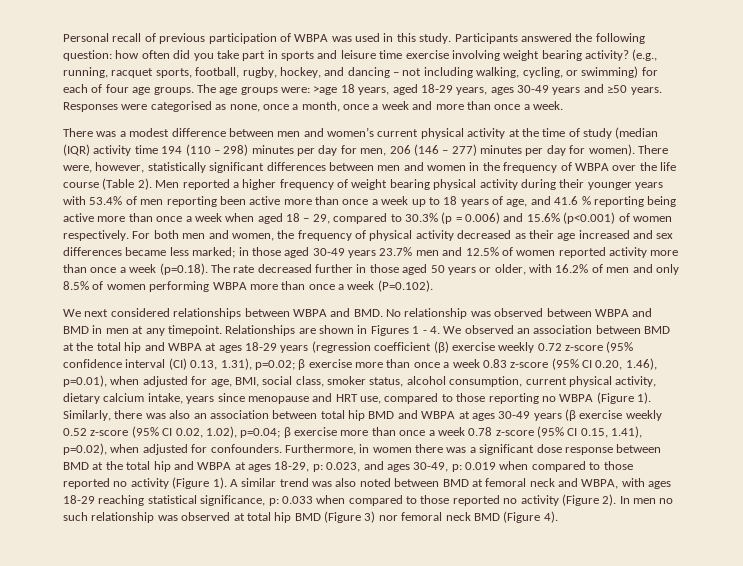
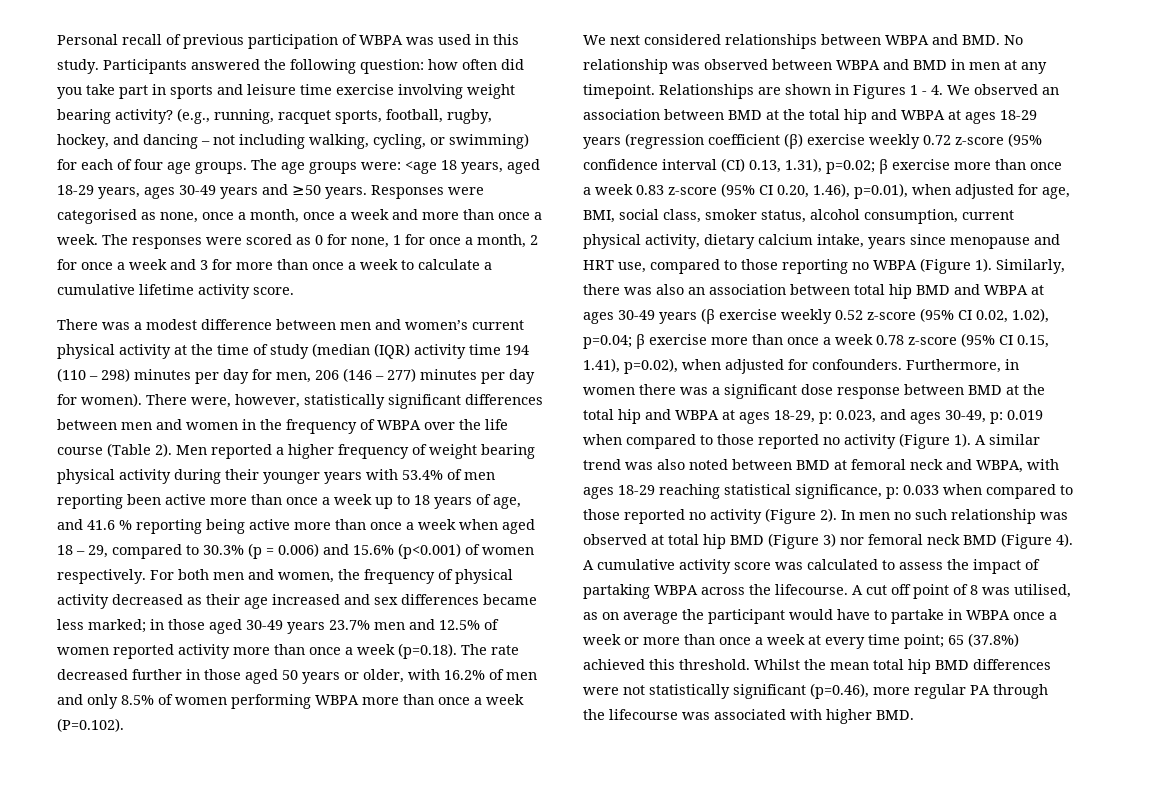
[313,86,338,95] >age -> [405,161,437,174] <age
(563, 105) none -> [102,234,538,249] [57,259,492,270] [57,284,294,299] The responses were scored as 0 for none, 1 for once a month, 2 for once a week and 3 for more than once a week to calculate a cumulative lifetime activity score.
(558, 517) none -> [583,559,1040,574] [583,584,1071,599] [583,609,1057,624] [583,633,1019,649] [583,659,1051,674] [583,683,1048,699] [583,709,914,724] A cumulative activity score was calculated to assess the impact of partaking WBPA across the lifecourse. A cut off point of 8 was utilised, as on average the participant would have to partake in WBPA once a week or more than once a week at every time point; 65 (37.8%) achieved this threshold. Whilst the mean total hip BMD differences were not statistically significant (p=0.46), more regular PA through the lifecourse was associated with higher BMD.

